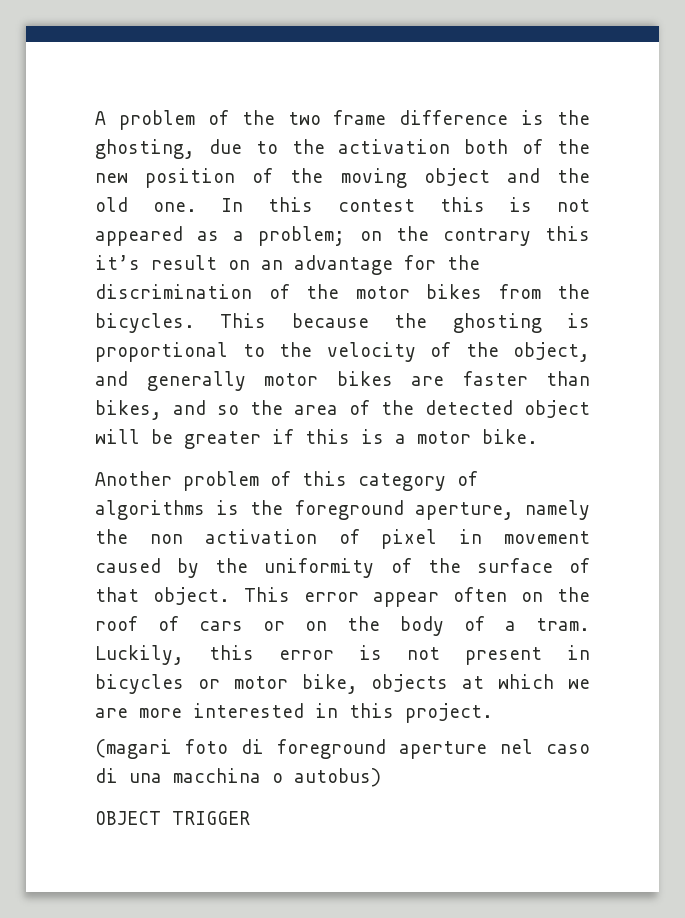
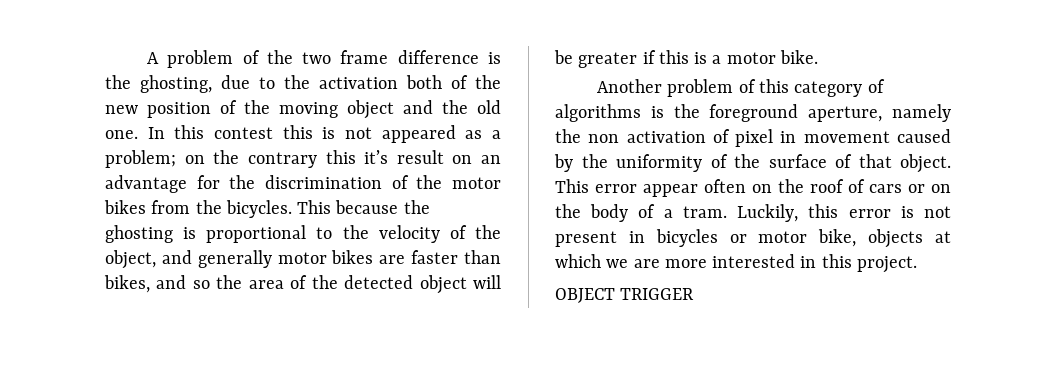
[95,739,590,759] [95,768,381,787] // (magari foto di foreground aperture nel caso di una macchina o autobus) -> (917, 264) none

